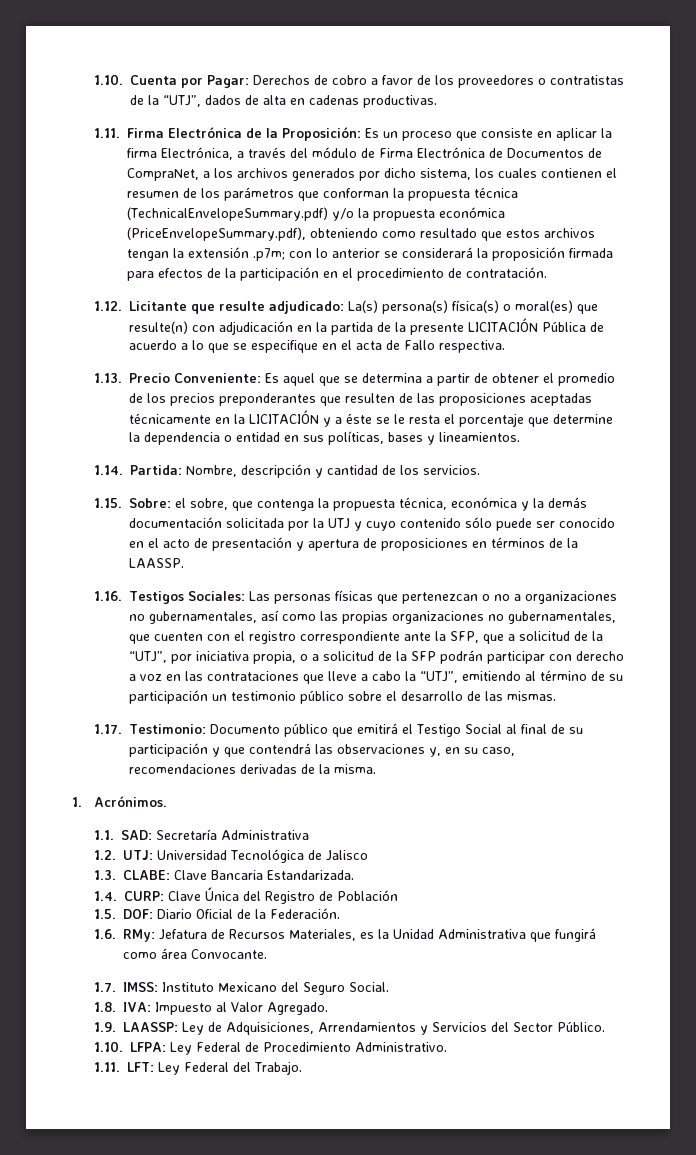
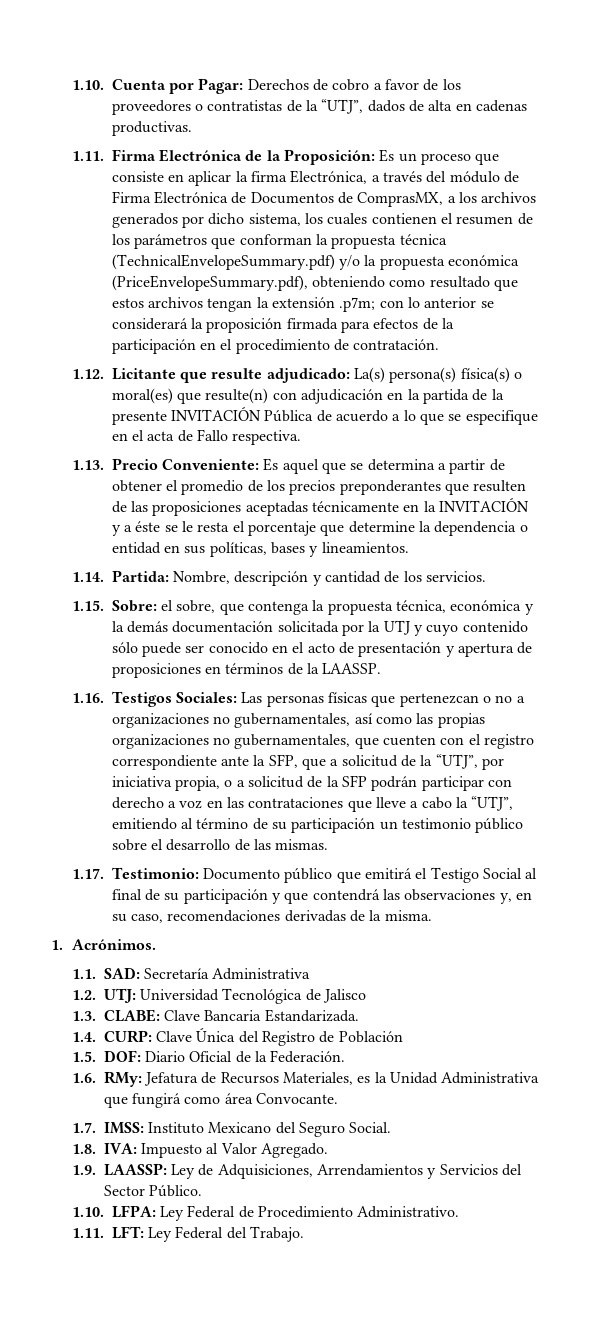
[126,168,199,181] CompraNet, -> [357,192,444,207] ComprasMX,
[467,318,538,332] LICITACIÓN -> [171,407,262,421] INVITACIÓN
[248,410,319,424] LICITACIÓN -> [439,498,530,512] INVITACIÓN

